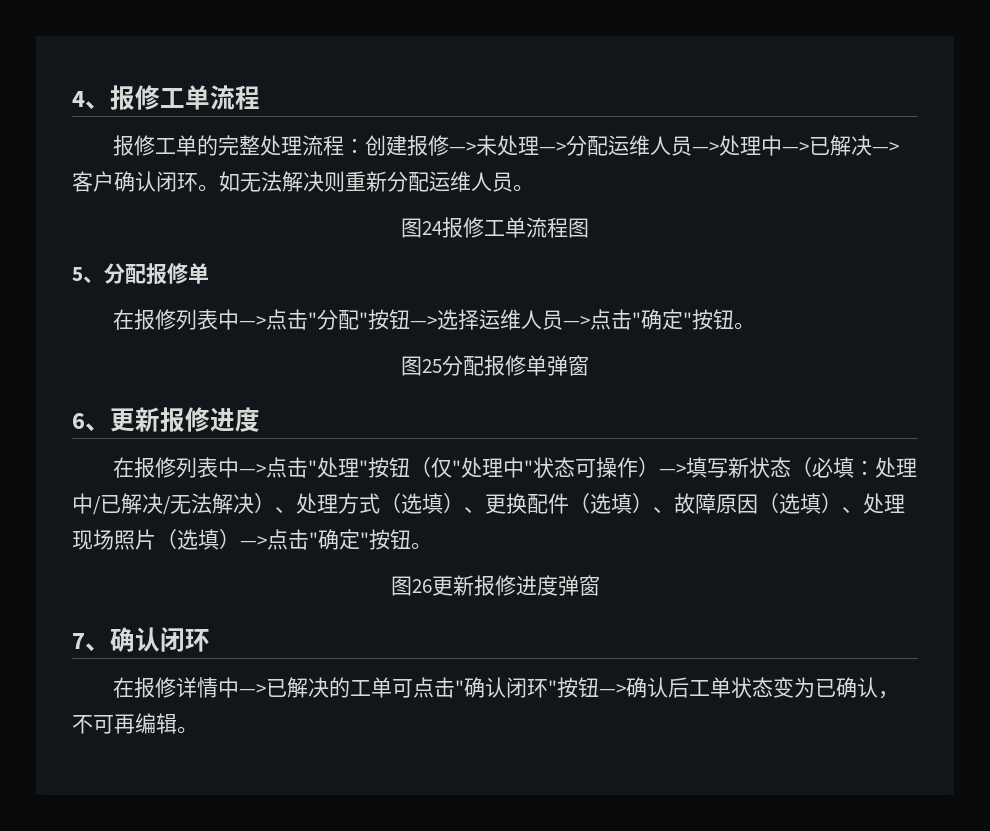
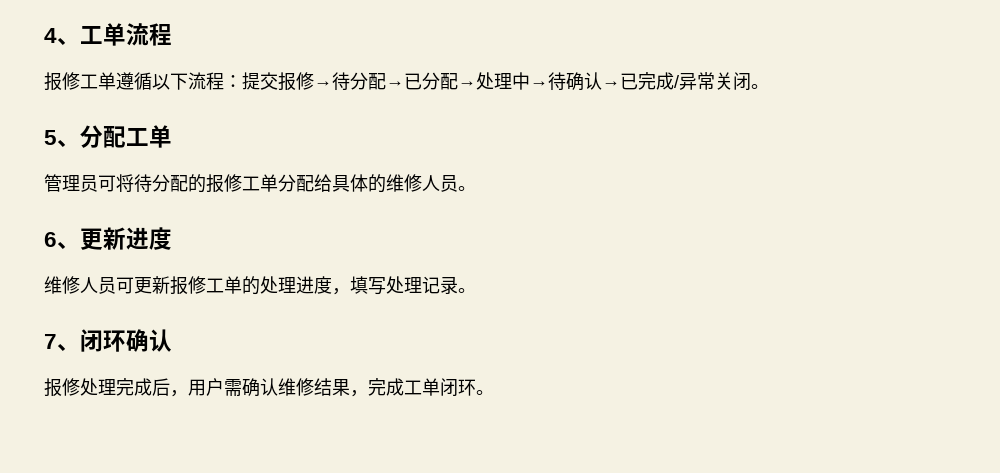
[110,85,160,110] 报修 -> (80, 41) none
[196,135,899,156] [72,171,534,192] [401,217,589,238] [72,263,209,285] [112,309,755,330] [401,355,589,376] 的完整处理流程：创建报修—>未处理—>分配运维人员—>处理中—>已解决—>客户确认闭环。如无法解决则重新分配运维人员。 // 图24报修工单流程图 // 5、分配报修单 // 在报修列表中—>点击"分配"按钮—>选择运维人员—>点击"确定"按钮。 // 图25分配报修单弹窗 -> [116,72,769,91] [44,125,172,148] [44,174,476,193] 遵循以下流程：提交报修→待分配→已分配→处理中→待确认→已完成/异常关闭。 // 5、分配工单 // 管理员可将待分配的报修工单分配给具体的维修人员。
[160,407,210,432] 报修 -> (126, 238) none
[112,457,917,478] [72,493,905,515] [72,529,432,550] [390,575,600,596] 在报修列表中—>点击"处理"按钮（仅"处理中"状态可操作）—>填写新状态（必填：处理中/已解决/无法解决）、处理方式（选填）、更换配件（选填）、故障原因（选填）、处理现场照片（选填）—>点击"确定"按钮。 // 图26更新报修进度弹窗 -> [44,276,476,295] 维修人员可更新报修工单的处理进度，填写处理记录。
[110,627,210,652] [112,677,899,699] [72,713,177,734] 确认闭环 // 在报修详情中—>已解决的工单可点击"确认闭环"按钮—>确认后工单状态变为已确认，不可再编辑 -> [80,329,172,352] [44,378,476,397] 闭环确认 // 报修处理完成后，用户需确认维修结果，完成工单闭环

